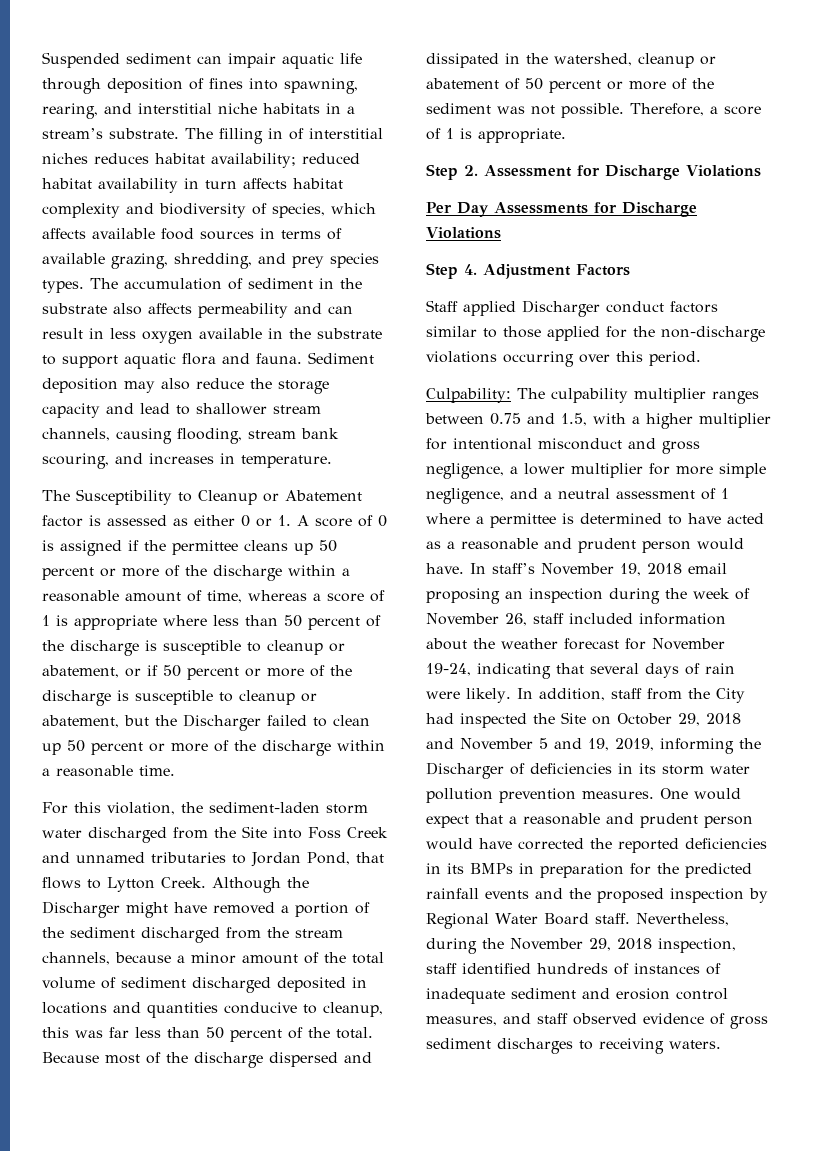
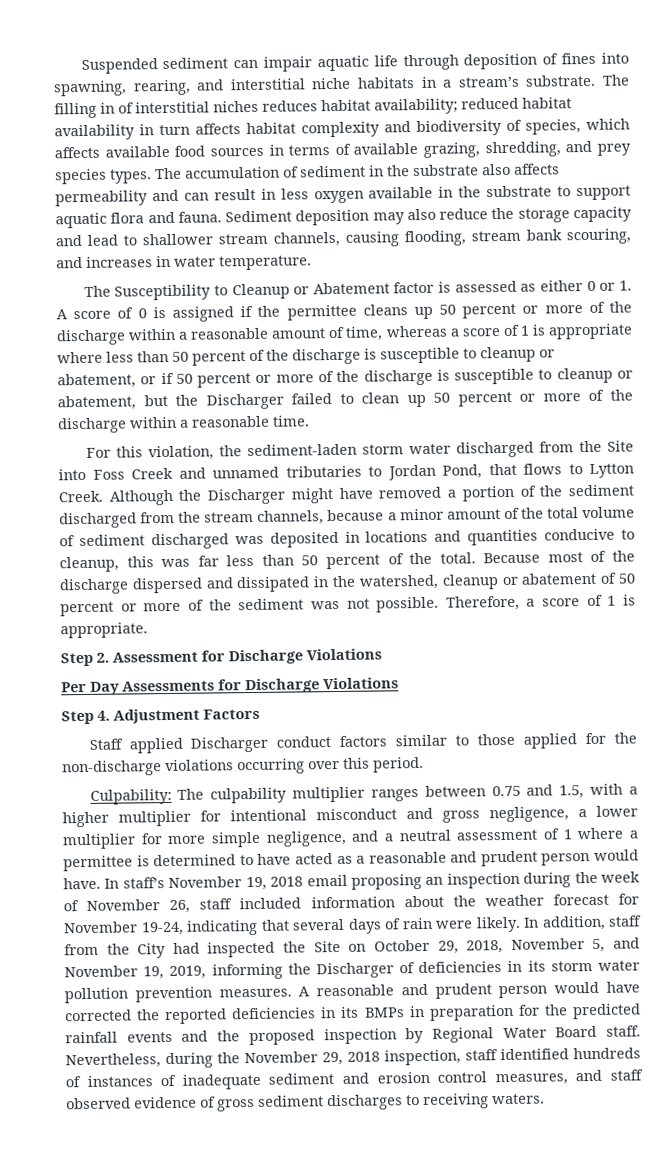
(235, 458) none -> [174,256,216,267] water
(271, 985) none -> [234,535,264,545] was
[706,713,741,725] [426,738,582,750] 2018 and November 5 and -> [466,937,641,954] [64,965,138,978] 2018, November 5, and November
[660,788,741,800] [426,813,517,828] One would expect that a -> [298,986,311,997] A

